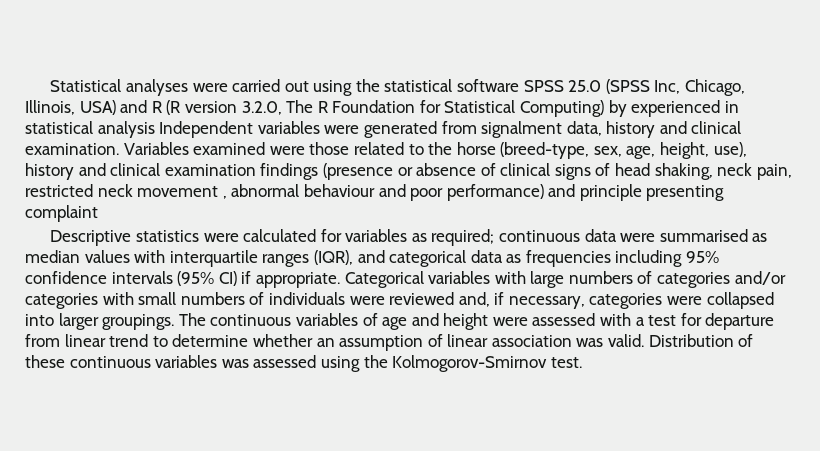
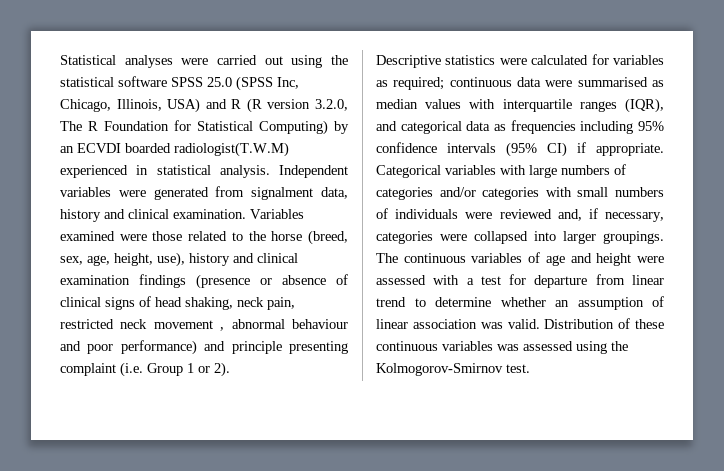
(627, 108) none -> [60,142,289,157] an ECVDI boarded radiologist(T.W.M)
[97,121,155,138] analysis -> [219,165,270,178] analysis.
[500,142,590,159] (breed-type, -> [308,230,348,245] (breed,
(98, 213) none -> [120,362,230,377] (i.e. Group 1 or 2).

